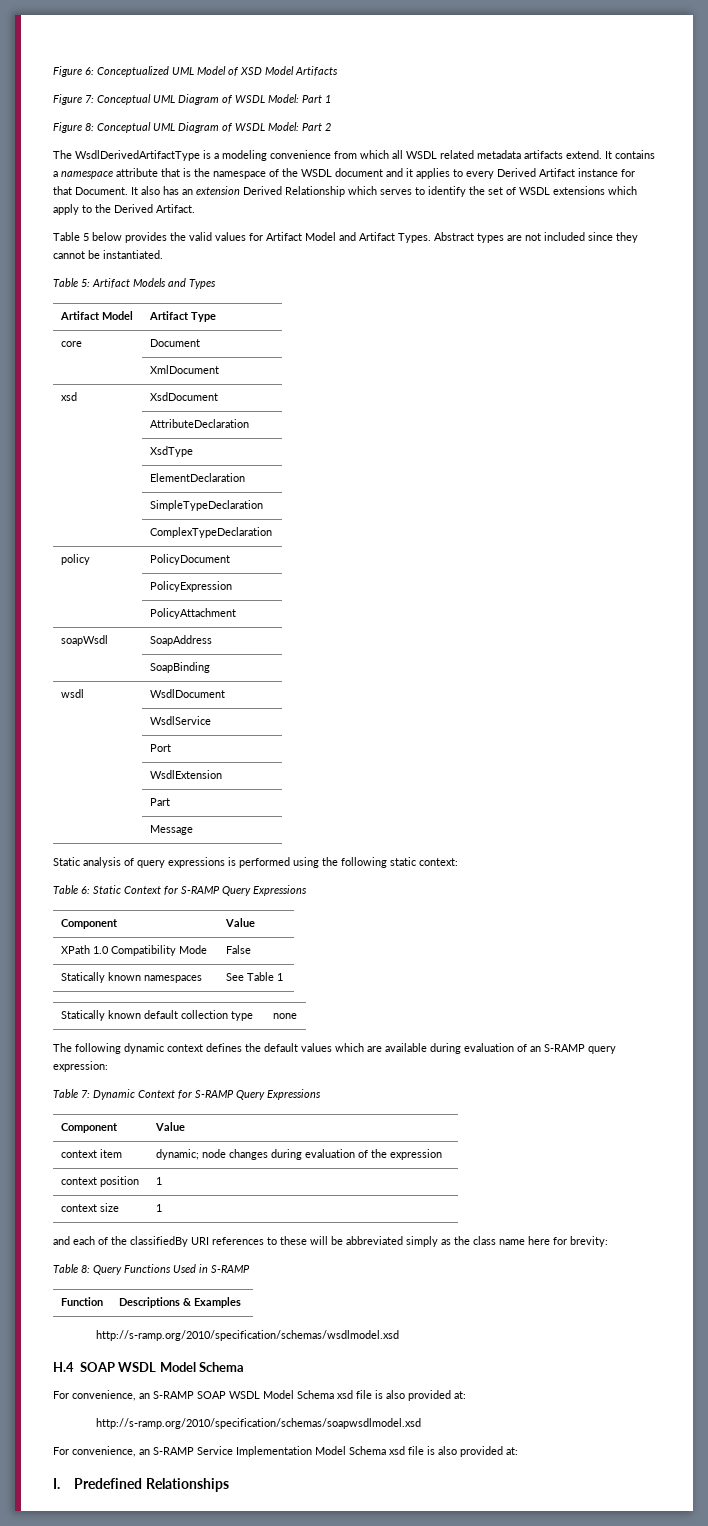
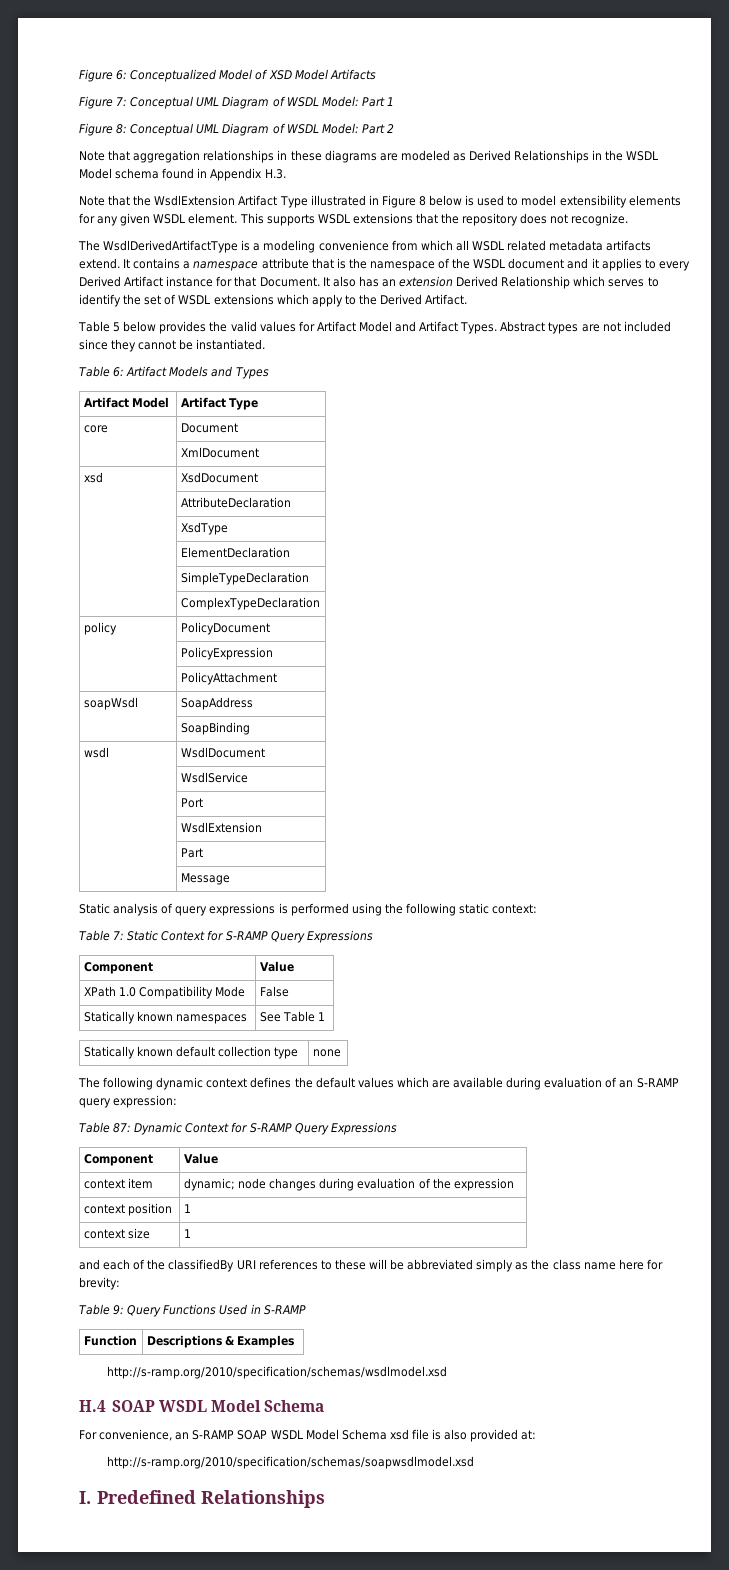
[172,67,194,75] UML -> (217, 75) none
(331, 127) none -> [79,150,659,163] [79,168,286,181] [79,195,681,208] [79,213,629,226] // Note that aggregation relationships in these diagrams are modeled as Derived Relationships in the WSDL Model schema found in Appendix H.3. // Note that the WsdlExtension Artifact Type illustrated in Figure 8 below is used to model extensibility elements for any given WSDL element. This supports WSDL extensions that the repository does not recognize.
[81,279,90,287] 5: -> [113,367,125,377] 6:
[81,886,90,894] 6: -> [113,931,125,940] 7:
[81,1090,90,1098] 7: -> [113,1123,132,1133] 87:
[81,1265,90,1273] 8: -> [113,1305,125,1315] 9:
[53,1446,518,1457] // For convenience, an S-RAMP Service Implementation Model Schema xsd file is also provided at: -> (475, 1462) none

